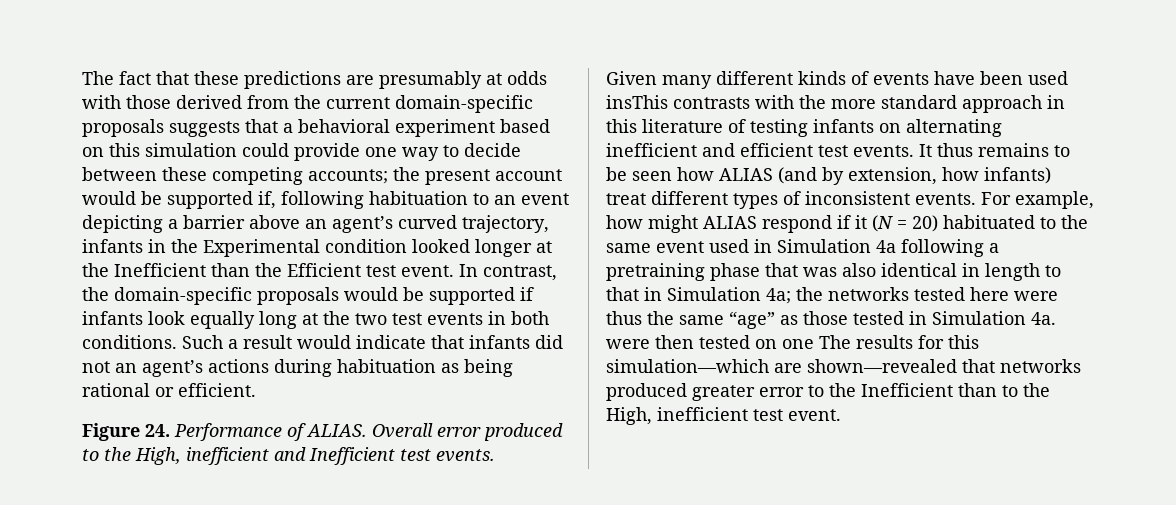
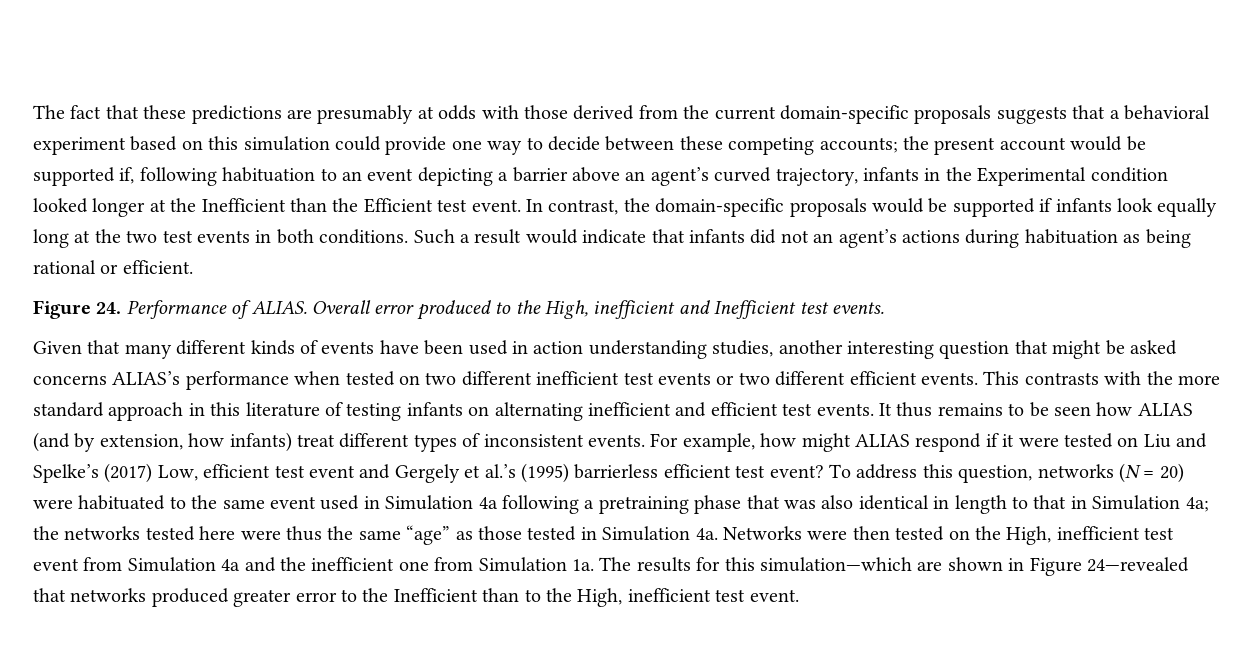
(657, 78) none -> [87,340,121,354] that
[606,95,668,109] insThis -> [511,340,1177,359] [33,371,1020,390] in action understanding studies, another interesting question that might be asked concerns ALIAS’s performance when tested on two different inefficient test events or two different efficient events. This
(867, 222) none -> [1018,433,1208,448] [33,463,1114,483] were tested on Liu and Spelke’s (2017) Low, efficient test event and Gergely et al.’s (1995) barrierless efficient test event? To address this question, networks
(938, 223) none -> [33,499,73,509] were
(1056, 318) none -> [722,526,802,540] Networks
[782,339,814,349] one -> [974,526,1175,545] [33,557,594,572] the High, inefficient test event from Simulation 4a and the inefficient one from Simulation 1a.
[807,359,957,373] shown—revealed -> [947,557,1189,576] shown in Figure 24—revealed

